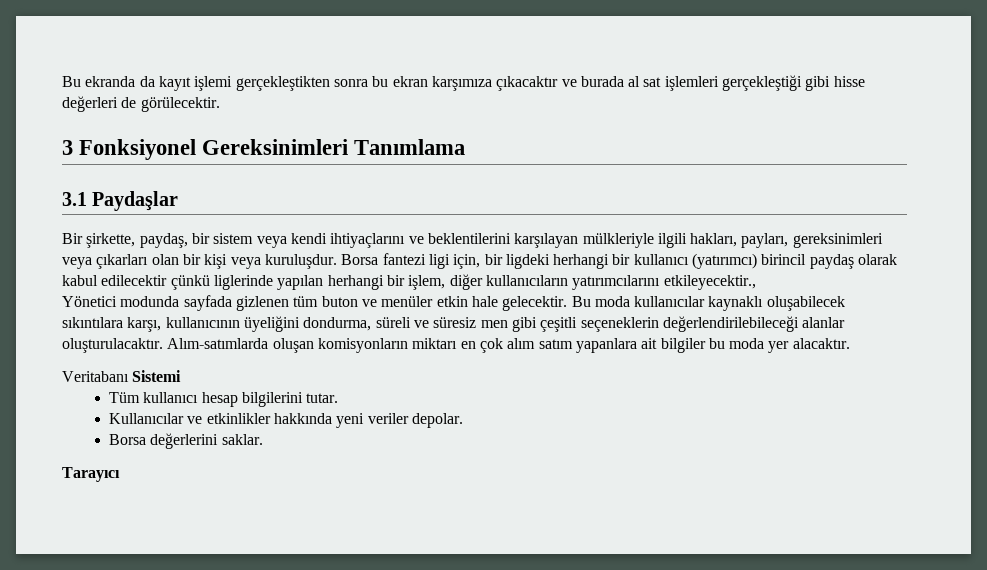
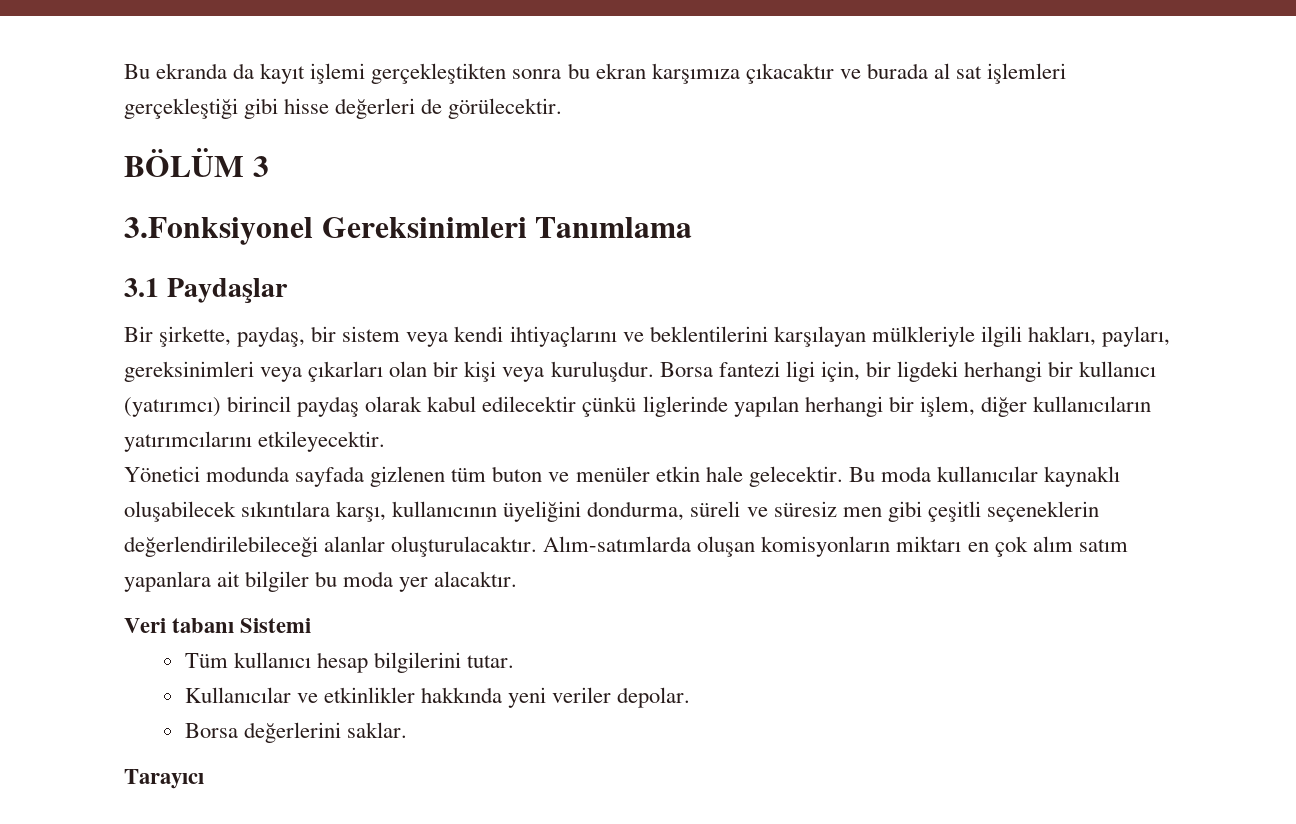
(220, 104) none -> [124,148,244,177] BÖLÜM
[79,139,197,160] Fonksiyonel -> [124,217,313,245] // 3.Fonksiyonel
[663,275,756,290] etkileyecektir., -> [258,431,386,452] etkileyecektir.
[62,371,129,382] Veritabanı -> [124,618,235,633] Veri tabanı

